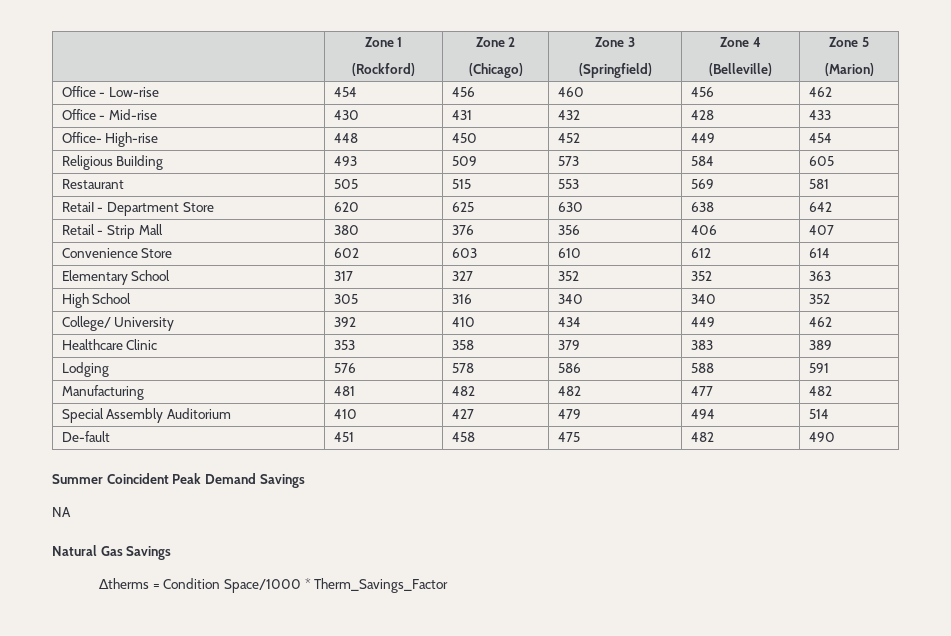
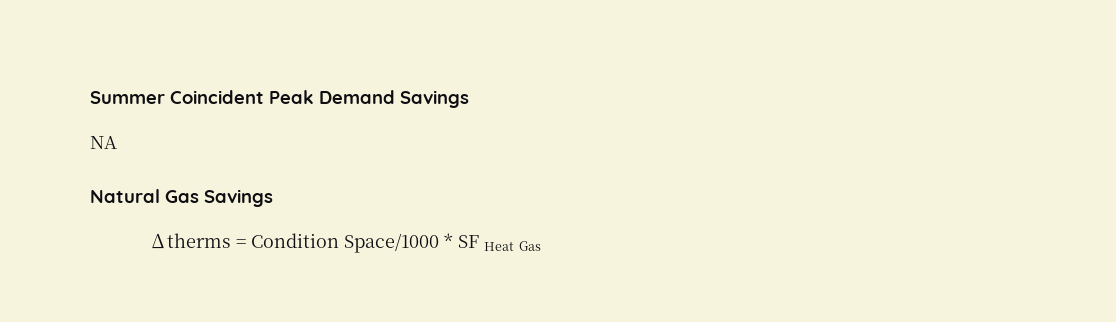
[364,37,403,47] [352,63,415,76] [475,37,516,47] [468,63,523,78] [595,37,635,47] [578,63,652,78] [720,37,761,47] [709,63,772,76] [829,37,869,47] [824,63,874,76] [61,86,159,97] [333,87,357,97] [451,87,475,97] [557,87,584,97] [690,87,714,97] [808,87,832,97] [61,109,157,120] [333,110,359,120] [451,110,472,120] [557,110,580,120] [690,110,714,120] [808,110,831,120] [61,132,159,147] [333,133,358,143] [451,133,477,143] [557,133,580,143] [690,133,715,143] [808,133,832,143] [61,155,164,170] [333,156,357,166] [451,156,477,166] [557,156,579,166] [690,156,714,166] [808,156,834,166] [61,179,124,189] [333,179,358,189] [451,179,471,189] [557,179,579,189] [690,179,714,189] [808,179,829,189] [61,202,214,216] [333,202,359,212] [451,202,474,212] [557,202,583,212] [690,202,714,212] [808,202,832,212] [61,224,163,239] [333,225,359,235] [451,225,474,235] [557,225,580,235] [690,225,717,235] [808,225,834,235] [61,248,173,258] [333,248,359,258] [451,248,477,258] [557,248,581,258] [690,248,711,258] [808,248,830,258] [61,270,171,285] [333,271,353,281] [451,271,473,281] [557,271,579,281] [690,271,712,281] [808,271,831,281] [61,293,132,308] [333,294,358,304] [451,294,472,304] [557,294,583,304] [690,294,716,304] [808,294,830,304] [61,316,175,331] [333,317,356,327] [451,317,475,327] [557,317,581,327] [690,317,715,327] [808,317,832,327] [61,339,158,350] [333,340,355,350] [451,340,474,350] [557,340,580,350] [690,340,713,350] [808,340,832,350] [61,362,109,377] [333,363,356,373] [451,363,474,373] [557,363,581,373] [690,363,714,373] [808,363,829,373] [61,385,144,400] [333,386,355,396] [451,386,475,396] [557,386,581,396] [690,386,713,396] [808,386,832,396] [61,408,231,423] [333,409,357,419] [451,409,474,419] [557,409,581,419] [690,409,715,419] [808,409,829,419] [61,431,110,442] [333,432,354,442] [451,432,475,442] [557,432,580,442] [690,432,714,442] [808,432,835,442] | Zone 1 // (Rockford) | Zone 2 // (Chicago) | Zone 3 // (Springfield) | Zone 4 // (Belleville) | Zone 5 // (Marion) // Office - Low-rise | 454 | 456 | 460 | 456 | 462 // Office - Mid-rise | 430 | 431 | 432 | 428 | 433 // Office- High-rise | 448 | 450 | 452 | 449 | 454 // Religious BuiIding | 493 | 509 | 573 | 584 | 605 // Restaurant | 505 | 515 | 553 | 569 | 581 // RetaiI - Department Store | 620 | 625 | 630 | 638 | 642 // Retail - Strip Mall | 380 | 376 | 356 | 406 | 407 // Convenience Store | 602 | 603 | 610 | 612 | 614 // Elementary School | 317 | 327 | 352 | 352 | 363 // High School | 305 | 316 | 340 | 340 | 352 // College/ University | 392 | 410 | 434 | 449 | 462 // Healthcare Clinic | 353 | 358 | 379 | 383 | 389 // Lodging | 576 | 578 | 586 | 588 | 591 // Manufacturing | 481 | 482 | 482 | 477 | 482 // Special Assembly Auditorium | 410 | 427 | 479 | 494 | 514 // De-fault | 451 | 458 | 475 | 482 | 490 // -> (90, 97) none
[314,578,449,593] Therm_Savings_Factor -> [457,235,541,251] SF Heat Gas

